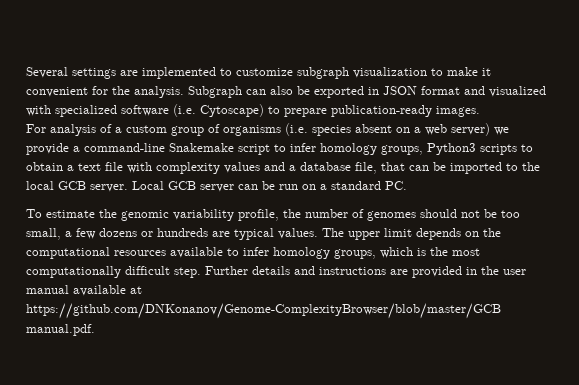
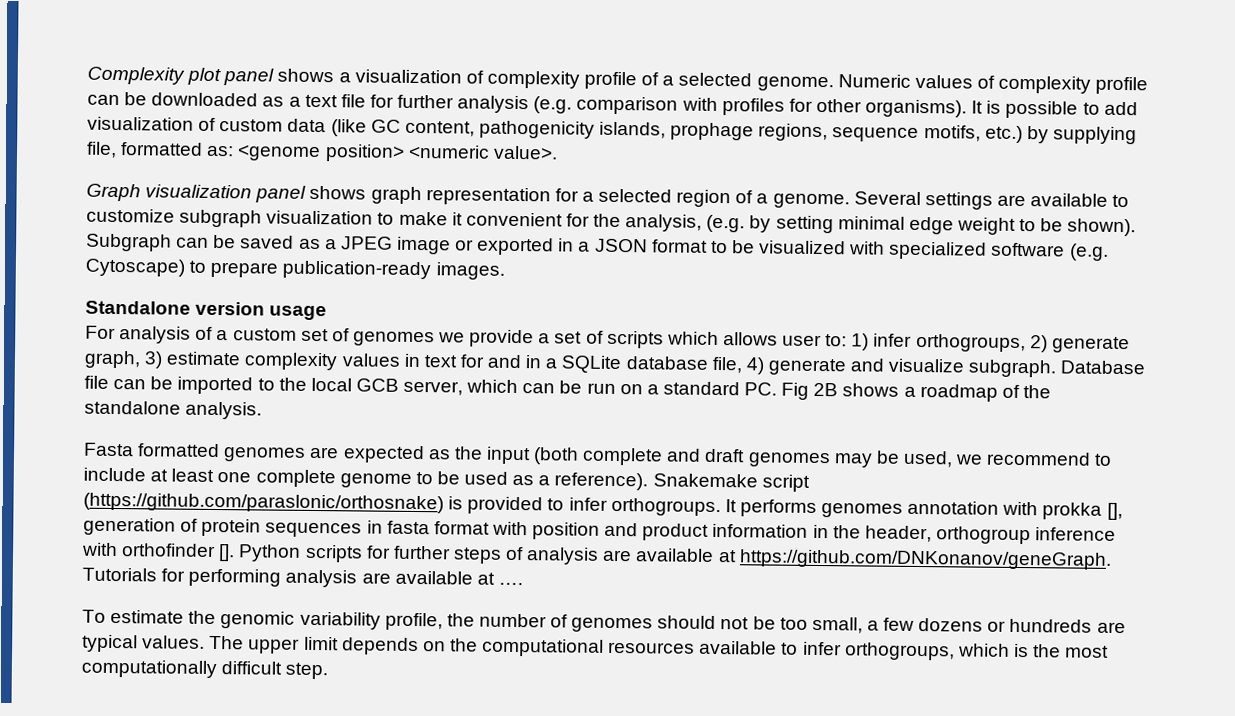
(26, 72) none -> [87,66,1149,95] [87,92,1138,119] [87,116,1137,145] [86,141,558,162] [86,183,850,209] Complexity plot panel shows a visualization of complexity profile of a selected genome. Numeric values of complexity profile can be downloaded as a text file for further analysis (e.g. comparison with profiles for other organisms). It is possible to add visualization of custom data (like GC content, pathogenicity islands, prophage regions, sequence motifs, etc.) by supplying file, formatted as: <genome position> <numeric value>. // Graph visualization panel shows graph representation for a selected region of a genome.
[142,67,216,79] implemented -> [1030,193,1109,207] available
[134,86,310,98] analysis. Subgraph can also be -> [625,214,1137,237] [86,233,475,255] analysis, (e.g. by setting minimal edge weight to be shown). Subgraph can be saved as a JPEG image or
(379, 91) none -> [578,241,591,252] a
[464,86,485,95] and -> [710,240,755,254] to be
[173,104,196,117] (i.e. -> [1068,243,1109,261] (e.g.
(480, 111) none -> [85,300,328,321] // Standalone version usage
[171,123,509,136] [26,143,533,155] [26,162,405,174] group of organisms (i.e. species absent on a web server) we provide a command-line Snakemake script to infer homology groups, Python3 scripts to obtain a text file with complexity values and a database file, that -> [300,328,1130,354] [84,350,1146,378] [84,375,109,389] set of genomes we provide a set of scripts which allows user to: 1) infer orthogroups, 2) generate graph, 3) estimate complexity values in text for and in a SQLite database file, 4) generate and visualize subgraph. Database file
[90,181,234,192] server. Local GCB server -> [403,379,519,396] server, which
(407, 185) none -> [781,382,1051,402] [84,400,263,420] [84,442,1113,468] [83,467,810,492] [83,492,1123,521] [83,517,1117,545] [82,542,1112,570] [82,567,523,588] Fig 2B shows a roadmap of the standalone analysis. // Fasta formatted genomes are expected as the input (both complete and draft genomes may be used, we recommend to include at least one complete genome to be used as a reference). Snakemake script (https://github.com/paraslonic/orthosnake) is provided to infer orthogroups. It performs genomes annotation with prokka [], generation of protein sequences in fasta format with position and product information in the header, orthogroup inference with orthofinder []. Python scripts for further steps of analysis are available at https://github.com/DNKonanov/geneGraph. Tutorials for performing analysis are available at ….
[273,247,376,259] homology groups, -> [844,642,955,661] orthogroups,
[205,266,526,278] [26,285,142,296] [26,303,501,319] [26,324,95,336] Further details and instructions are provided in the user manual available at https://github.com/DNKonanov/Genome-ComplexityBrowser/blob/master/GCB manual.pdf. -> (329, 671) none

